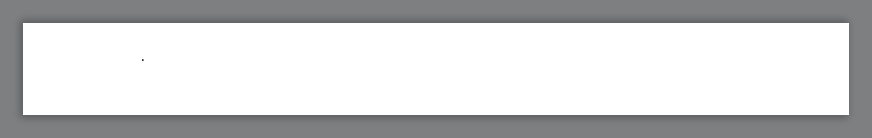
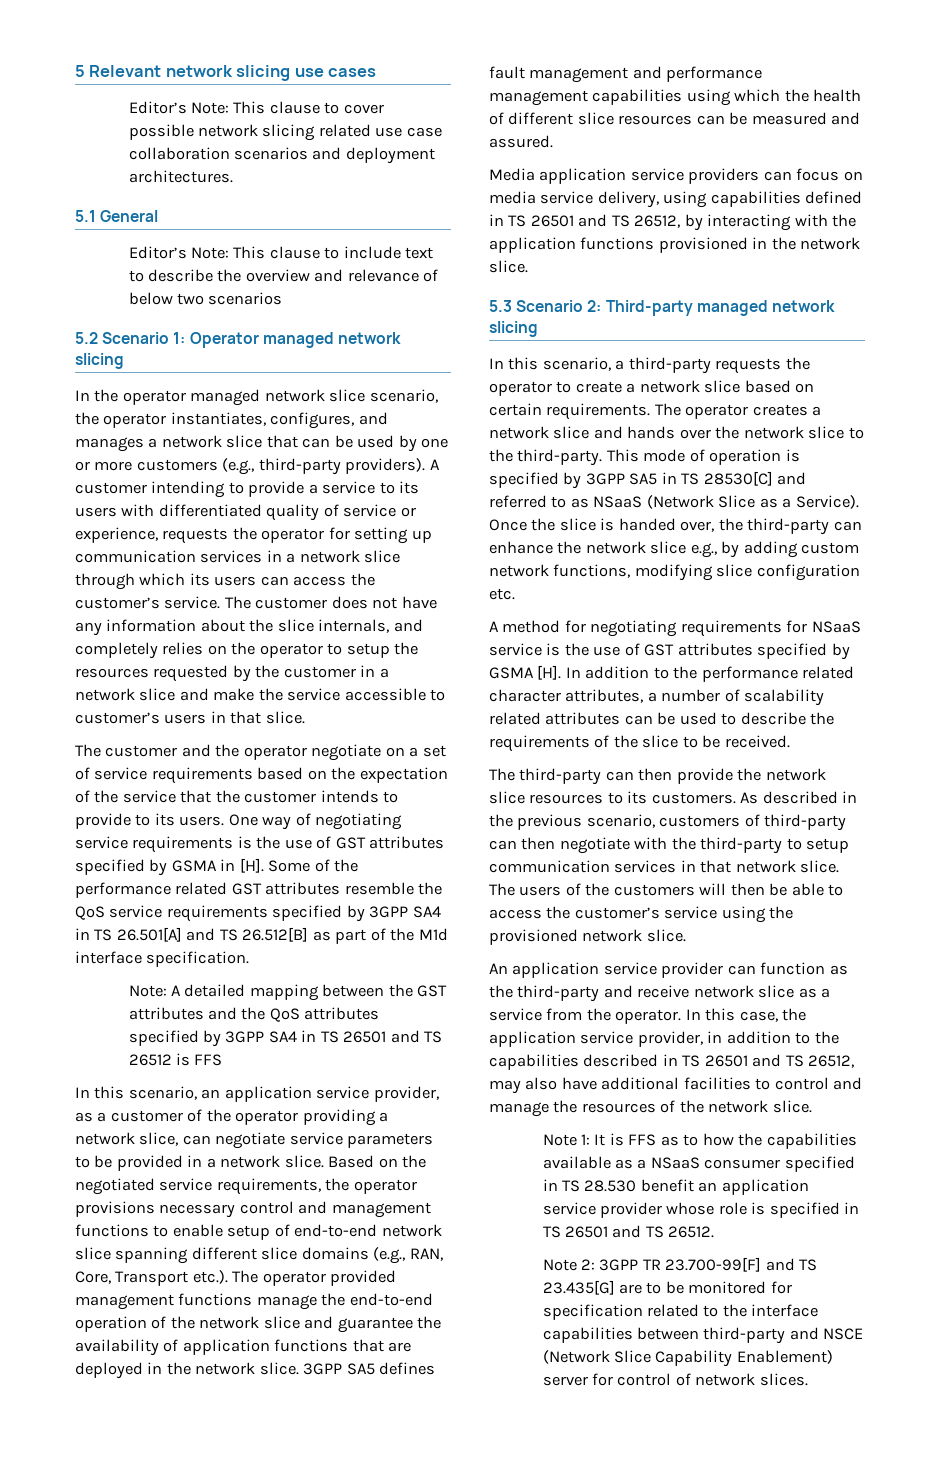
[140,59,145,61] . -> [75,65,377,81] [128,101,384,114] [128,124,442,141] [128,147,435,164] [128,170,233,183] [75,210,159,222] [128,246,434,259] [128,269,439,282] [128,292,283,305] [75,332,401,348] [75,353,124,369] [75,389,438,406] [75,412,388,429] [75,435,449,452] [75,458,440,475] [75,481,420,498] [75,504,416,521] [75,527,432,544] [75,550,401,563] [75,573,375,590] [75,596,437,609] [75,619,423,636] [75,642,419,659] [75,665,389,682] [75,688,446,701] [75,711,305,724] [75,744,446,761] [75,767,448,784] [75,790,399,803] [75,813,403,830] [75,836,445,853] [75,858,359,876] [75,882,443,898] [75,905,441,922] [75,927,448,944] [75,951,250,967] [128,984,448,1001] [128,1007,380,1022] [128,1030,443,1047] [128,1053,223,1066] [75,1086,439,1102] [75,1109,389,1126] [75,1132,434,1149] [75,1155,427,1171] [75,1178,417,1195] [75,1201,431,1218] [75,1224,442,1240] [75,1247,443,1264] [75,1270,397,1286] [75,1293,433,1310] [75,1316,442,1333] [75,1339,412,1356] [75,1362,436,1379] [489,66,763,83] [489,89,862,106] [489,112,861,125] [489,135,553,148] [489,168,863,184] [489,191,863,208] [489,214,857,231] [489,237,861,253] [489,260,528,273] [489,300,835,316] [489,321,538,337] [489,357,810,374] [489,380,815,396] [489,403,822,420] [489,426,864,439] [489,449,800,466] [489,471,807,489] [489,495,859,509] [489,518,862,535] [489,541,860,558] [489,564,860,581] [489,588,515,600] [489,620,861,637] [489,643,850,660] [489,665,855,682] [489,689,825,706] [489,712,835,725] [489,735,790,752] [489,768,826,785] [489,791,858,804] [489,814,847,831] [489,837,850,854] [489,860,840,873] [489,883,844,896] [489,906,794,923] [489,929,686,945] [489,962,848,978] [489,985,831,1002] [489,1008,807,1024] [489,1031,839,1047] [489,1054,855,1070] [489,1077,863,1094] [489,1100,812,1117] [542,1133,857,1149] [542,1156,855,1172] [542,1179,809,1195] [542,1202,860,1218] [542,1225,715,1238] [542,1257,818,1272] [542,1280,792,1295] [542,1304,819,1320] [542,1327,864,1344] [542,1350,833,1367] [542,1373,808,1386] 5 Relevant network slicing use cases // Editor’s Note: This clause to cover possible network slicing related use case collaboration scenarios and deployment architectures. // 5.1 General // Editor’s Note: This clause to include text to describe the overview and relevance of below two scenarios // 5.2 Scenario 1: Operator managed network slicing // In the operator managed network slice scenario, the operator instantiates, configures, and manages a network slice that can be used by one or more customers (e.g., third-party providers). A customer intending to provide a service to its users with differentiated quality of service or experience, requests the operator for setting up communication services in a network slice through which its users can access the customer’s service. The customer does not have any information about the slice internals, and completely relies on the operator to setup the resources requested by the customer in a network slice and make the service accessible to customer’s users in that slice. // The customer and the operator negotiate on a set of service requirements based on the expectation of the service that the customer intends to provide to its users. One way of negotiating service requirements is the use of GST attributes specified by GSMA in [H]. Some of the performance related GST attributes resemble the QoS service requirements specified by 3GPP SA4 in TS 26.501[A] and TS 26.512[B] as part of the M1d interface specification. // Note: A detailed mapping between the GST attributes and the QoS attributes specified by 3GPP SA4 in TS 26501 and TS 26512 is FFS // In this scenario, an application service provider, as a customer of the operator providing a network slice, can negotiate service parameters to be provided in a network slice. Based on the negotiated service requirements, the operator provisions necessary control and management functions to enable setup of end-to-end network slice spanning different slice domains (e.g., RAN, Core, Transport etc.). The operator provided management functions manage the end-to-end operation of the network slice and guarantee the availability of application functions that are deployed in the network slice. 3GPP SA5 defines fault management and performance management capabilities using which the health of different slice resources can be measured and assured. // Media application service providers can focus on media service delivery, using capabilities defined in TS 26501 and TS 26512, by interacting with the application functions provisioned in the network slice. // 5.3 Scenario 2: Third-party managed network slicing // In this scenario, a third-party requests the operator to create a network slice based on certain requirements. The operator creates a network slice and hands over the network slice to the third-party. This mode of operation is specified by 3GPP SA5 in TS 28530[C] and referred to as NSaaS (Network Slice as a Service). Once the slice is handed over, the third-party can enhance the network slice e.g., by adding custom network functions, modifying slice configuration etc. // A method for negotiating requirements for NSaaS service is the use of GST attributes specified by GSMA [H]. In addition to the performance related character attributes, a number of scalability related attributes can be used to describe the requirements of the slice to be received. // The third-party can then provide the network slice resources to its customers. As described in the previous scenario, customers of third-party can then negotiate with the third-party to setup communication services in that network slice. The users of the customers will then be able to access the customer’s service using the provisioned network slice. // An application service provider can function as the third-party and receive network slice as a service from the operator. In this case, the application service provider, in addition to the capabilities described in TS 26501 and TS 26512, may also have additional facilities to control and manage the resources of the network slice. // Note 1: It is FFS as to how the capabilities available as a NSaaS consumer specified in TS 28.530 benefit an application service provider whose role is specified in TS 26501 and TS 26512. // Note 2: 3GPP TR 23.700-99[F] and TS 23.435[G] are to be monitored for specification related to the interface capabilities between third-party and NSCE (Network Slice Capability Enablement) server for control of network slices.

